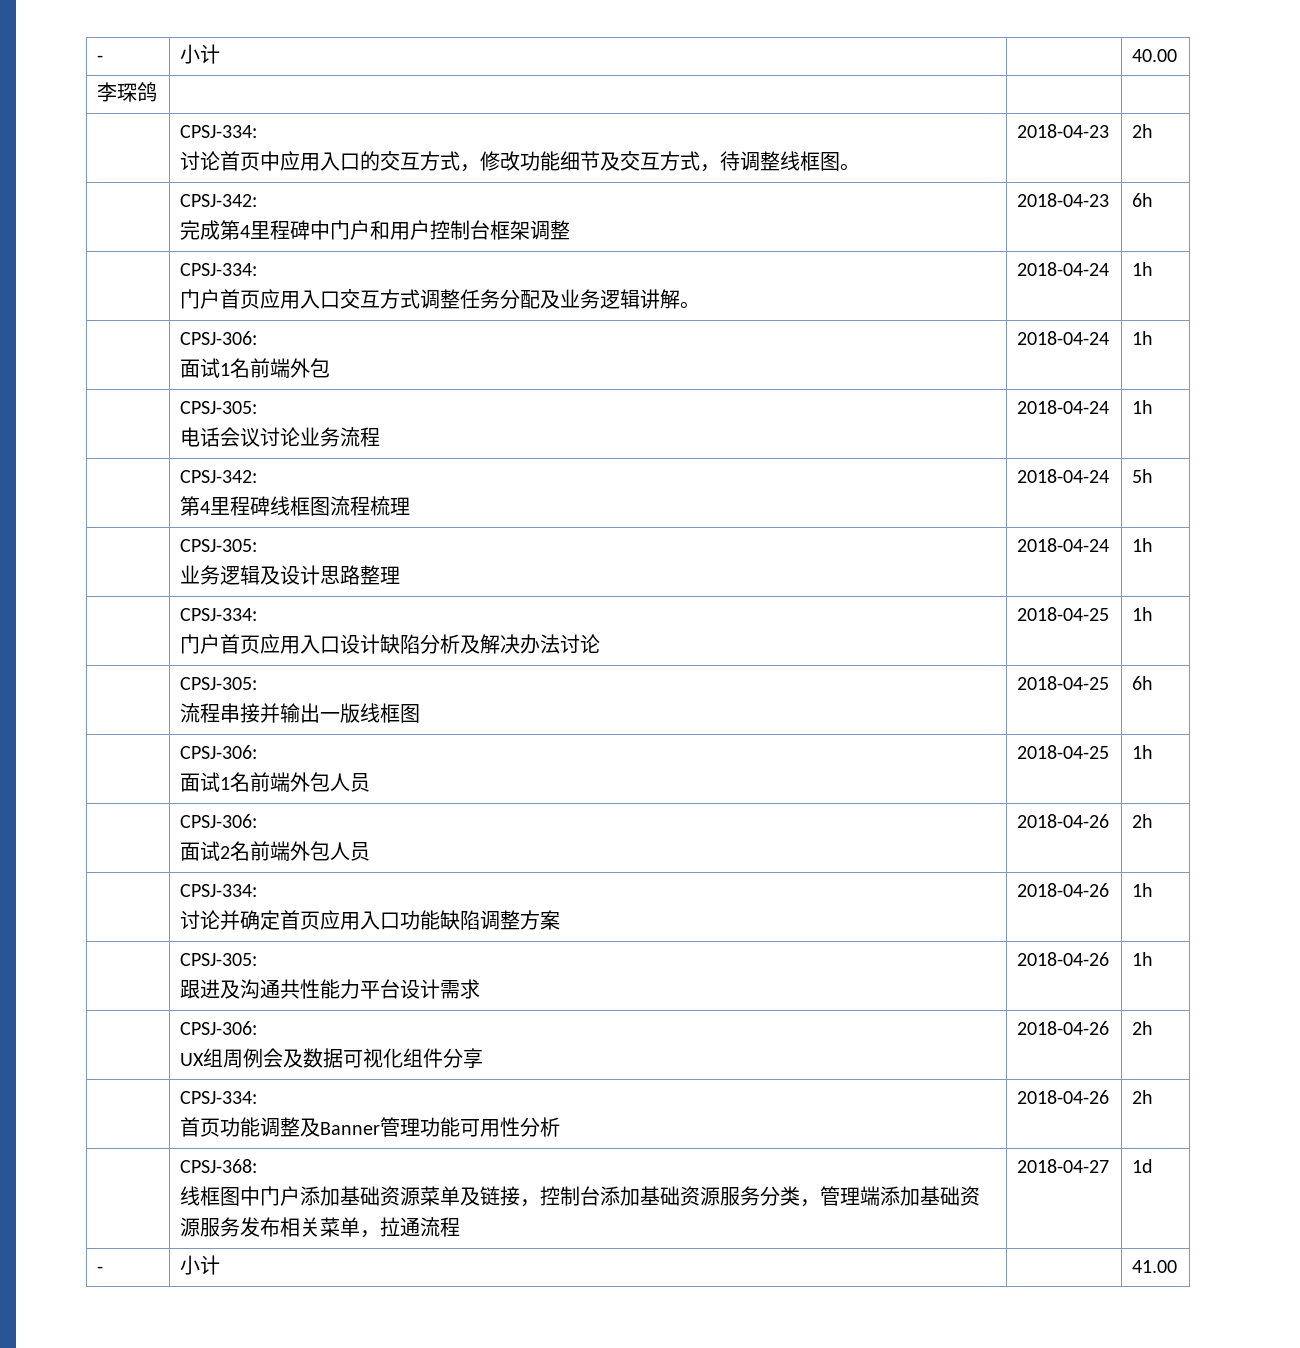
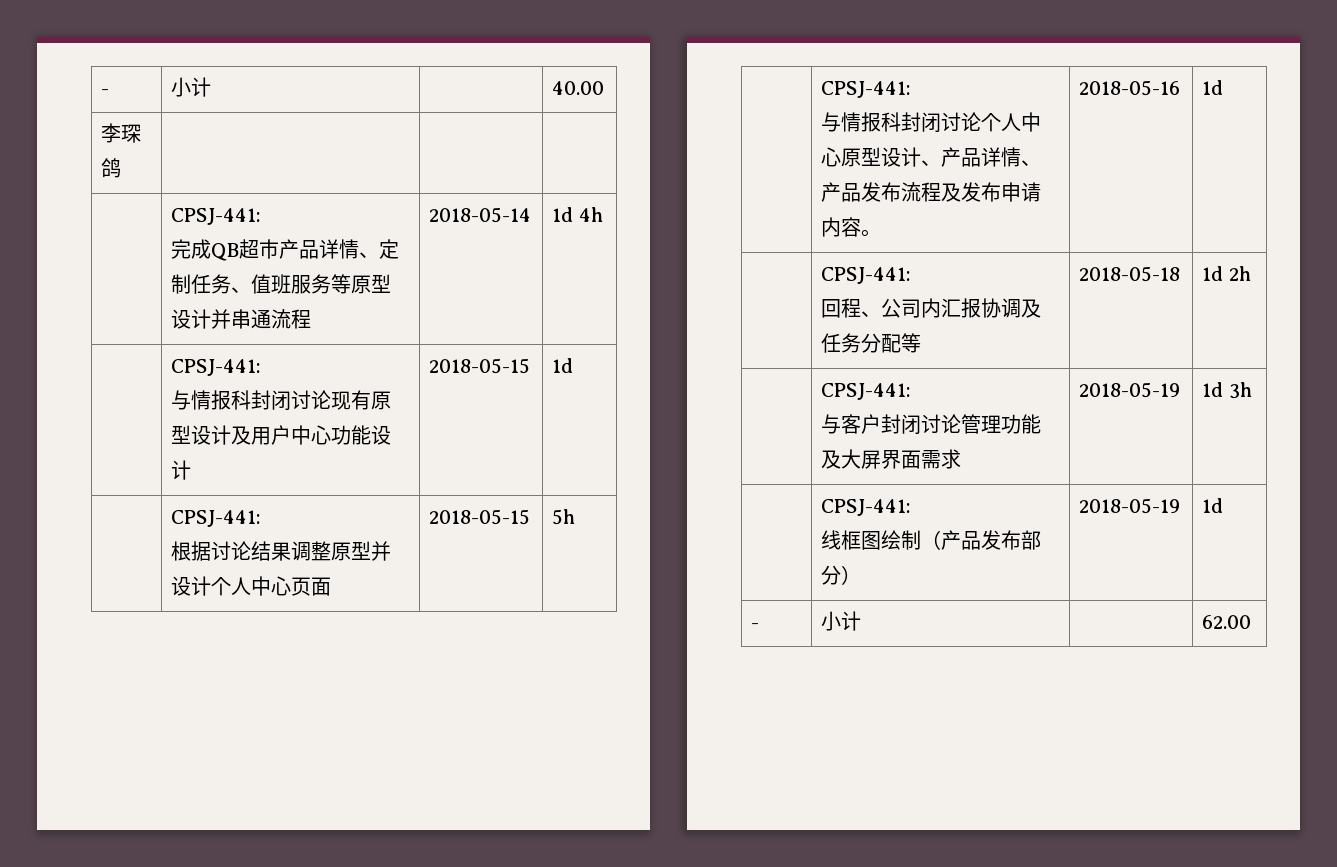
[179,125,257,138] [179,151,860,172] [1016,124,1109,138] [1131,124,1153,138] [179,194,257,207] [179,220,570,240] [1016,193,1109,207] [1131,193,1153,207] [179,263,257,276] [179,289,700,309] [1016,262,1109,276] [1131,262,1153,276] [179,331,257,345] [179,358,330,378] [1016,331,1109,345] [1131,331,1153,345] [179,401,257,414] [179,427,380,447] [1016,400,1109,414] [1131,400,1153,414] [179,470,257,483] [179,496,410,516] [1016,469,1109,483] [1131,469,1153,483] [179,539,257,552] [179,565,400,585] [1016,538,1109,552] [1131,538,1153,552] [179,608,257,621] [179,634,600,654] [1016,607,1109,621] [1131,607,1153,621] [179,677,257,690] [179,703,420,723] [1016,676,1109,690] [1131,676,1153,690] [179,745,257,759] [179,772,370,792] [1016,745,1109,759] [1131,745,1153,759] [179,814,257,828] [179,841,370,861] [1016,814,1109,828] [1131,814,1153,828] [179,884,257,897] [179,910,560,930] [1016,883,1109,897] [1131,883,1153,897] [179,953,257,966] [179,979,480,999] [1016,952,1109,966] [1131,952,1153,966] [179,1021,257,1035] [179,1048,483,1069] [1016,1021,1109,1035] [1131,1021,1153,1035] [179,1091,257,1104] [179,1117,560,1137] [1016,1090,1109,1104] [1131,1090,1153,1104] [179,1159,257,1173] [179,1186,980,1207] [179,1217,460,1238] [1016,1159,1109,1173] CPSJ-334: // 讨论首页中应用入口的交互方式，修改功能细节及交互方式，待调整线框图。 | 2018-04-23 | 2h // | CPSJ-342: // 完成第4里程碑中门户和用户控制台框架调整 | 2018-04-23 | 6h // | CPSJ-334: // 门户首页应用入口交互方式调整任务分配及业务逻辑讲解。 | 2018-04-24 | 1h // | CPSJ-306: // 面试1名前端外包 | 2018-04-24 | 1h // | CPSJ-305: // 电话会议讨论业务流程 | 2018-04-24 | 1h // | CPSJ-342: // 第4里程碑线框图流程梳理 | 2018-04-24 | 5h // | CPSJ-305: // 业务逻辑及设计思路整理 | 2018-04-24 | 1h // | CPSJ-334: // 门户首页应用入口设计缺陷分析及解决办法讨论 | 2018-04-25 | 1h // | CPSJ-305: // 流程串接并输出一版线框图 | 2018-04-25 | 6h // | CPSJ-306: // 面试1名前端外包人员 | 2018-04-25 | 1h // | CPSJ-306: // 面试2名前端外包人员 | 2018-04-26 | 2h // | CPSJ-334: // 讨论并确定首页应用入口功能缺陷调整方案 | 2018-04-26 | 1h // | CPSJ-305: // 跟进及沟通共性能力平台设计需求 | 2018-04-26 | 1h // | CPSJ-306: // UX组周例会及数据可视化组件分享 | 2018-04-26 | 2h // | CPSJ-334: // 首页功能调整及Banner管理功能可用性分析 | 2018-04-26 | 2h // | CPSJ-368: // 线框图中门户添加基础资源菜单及链接，控制台添加基础资源服务分类，管理端添加基础资源服务发布相关菜单，拉通流程 | 2018-04-27 -> [171,208,261,225] [171,239,400,261] [171,274,392,294] [171,309,312,329] [429,207,532,223] [552,207,603,222] [171,359,261,376] [171,390,392,411] [171,425,392,445] [171,460,192,480] [429,358,531,374] [552,358,574,373] [171,510,261,527] [171,541,392,561] [171,576,332,596] [429,509,531,525] [552,509,576,525] [821,81,911,98] [821,112,1042,133] [821,147,1042,167] [821,182,1042,202] [821,217,882,237] [1079,80,1181,96] [1202,80,1224,95] [821,267,911,284] [821,298,1042,318] [821,333,922,353] [1079,266,1181,282] [1202,266,1251,281] [821,383,911,400] [821,414,1042,435] [821,449,962,469] [1079,382,1181,398] [1202,382,1252,399] [821,499,911,516] [821,530,1042,550] [821,565,862,585] [1079,498,1181,514] CPSJ-441: // 完成QB超市产品详情、定制任务、值班服务等原型设计并串通流程 | 2018-05-14 | 1d 4h // | CPSJ-441: // 与情报科封闭讨论现有原型设计及用户中心功能设计 | 2018-05-15 | 1d // | CPSJ-441: // 根据讨论结果调整原型并设计个人中心页面 | 2018-05-15 | 5h // | CPSJ-441: // 与情报科封闭讨论个人中心原型设计、产品详情、产品发布流程及发布申请内容。 | 2018-05-16 | 1d // | CPSJ-441: // 回程、公司内汇报协调及任务分配等 | 2018-05-18 | 1d 2h // | CPSJ-441: // 与客户封闭讨论管理功能及大屏界面需求 | 2018-05-19 | 1d 3h // | CPSJ-441: // 线框图绘制（产品发布部分） | 2018-05-19
[1131,1260,1177,1273] 41.00 -> [1202,615,1252,629] 62.00

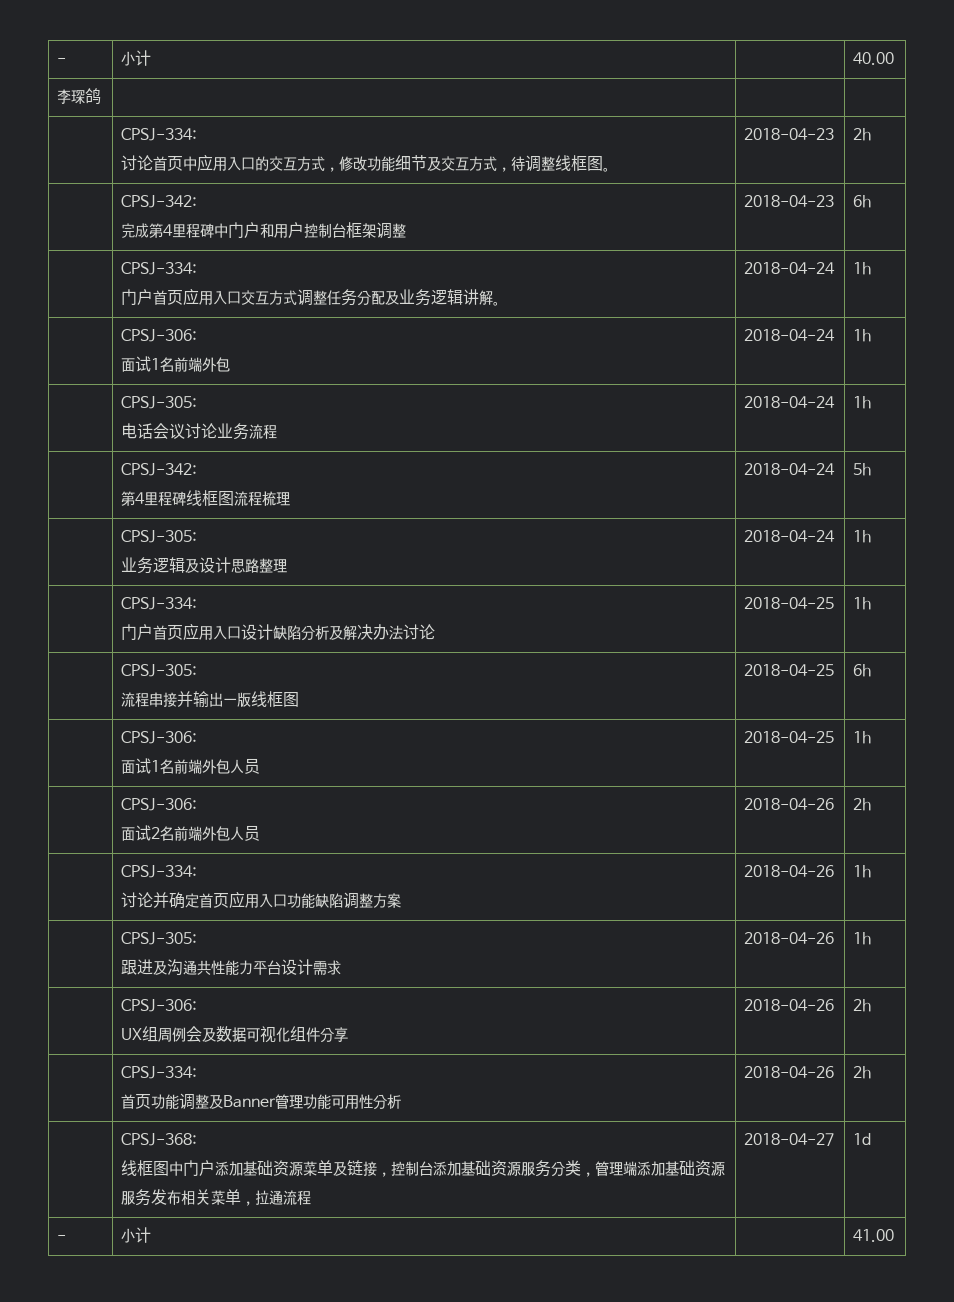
[171,208,261,225] [171,239,400,261] [171,274,392,294] [171,309,312,329] [429,207,532,223] [552,207,603,222] [171,359,261,376] [171,390,392,411] [171,425,392,445] [171,460,192,480] [429,358,531,374] [552,358,574,373] [171,510,261,527] [171,541,392,561] [171,576,332,596] [429,509,531,525] [552,509,576,525] [821,81,911,98] [821,112,1042,133] [821,147,1042,167] [821,182,1042,202] [821,217,882,237] [1079,80,1181,96] [1202,80,1224,95] [821,267,911,284] [821,298,1042,318] [821,333,922,353] [1079,266,1181,282] [1202,266,1251,281] [821,383,911,400] [821,414,1042,435] [821,449,962,469] [1079,382,1181,398] [1202,382,1252,399] [821,499,911,516] [821,530,1042,550] [821,565,862,585] [1079,498,1181,514] CPSJ-441: // 完成QB超市产品详情、定制任务、值班服务等原型设计并串通流程 | 2018-05-14 | 1d 4h // | CPSJ-441: // 与情报科封闭讨论现有原型设计及用户中心功能设计 | 2018-05-15 | 1d // | CPSJ-441: // 根据讨论结果调整原型并设计个人中心页面 | 2018-05-15 | 5h // | CPSJ-441: // 与情报科封闭讨论个人中心原型设计、产品详情、产品发布流程及发布申请内容。 | 2018-05-16 | 1d // | CPSJ-441: // 回程、公司内汇报协调及任务分配等 | 2018-05-18 | 1d 2h // | CPSJ-441: // 与客户封闭讨论管理功能及大屏界面需求 | 2018-05-19 | 1d 3h // | CPSJ-441: // 线框图绘制（产品发布部分） | 2018-05-19 -> [121,128,198,141] [121,154,611,172] [744,128,835,140] [853,128,872,141] [121,195,198,208] [121,222,407,239] [744,195,835,207] [853,195,872,208] [121,262,198,275] [121,288,501,306] [744,262,836,274] [853,262,872,275] [121,329,198,342] [121,356,231,372] [744,329,836,341] [853,329,872,342] [121,396,198,409] [121,423,278,440] [744,396,836,408] [853,396,872,409] [121,463,198,476] [121,490,291,506] [744,463,836,475] [853,463,872,476] [121,530,198,543] [121,557,288,574] [744,530,836,542] [853,530,872,543] [121,597,198,610] [121,623,436,641] [744,597,835,609] [853,597,872,610] [121,664,198,677] [121,691,300,707] [744,664,835,676] [853,664,872,677] [121,731,198,744] [121,758,261,774] [744,731,835,743] [853,731,872,744] [121,798,198,811] [121,825,261,841] [744,798,835,810] [853,798,872,811] [121,865,198,878] [121,891,402,909] [744,865,835,877] [853,865,872,878] [121,932,198,945] [121,959,342,976] [744,932,835,944] [853,932,872,945] [121,999,198,1012] [121,1026,349,1043] [744,999,835,1011] [853,999,872,1012] [121,1066,198,1079] [121,1093,402,1110] [744,1066,835,1078] [853,1066,872,1079] [121,1133,198,1146] [121,1160,726,1177] [121,1189,312,1206] [744,1133,835,1146] CPSJ-334: // 讨论首页中应用入口的交互方式，修改功能细节及交互方式，待调整线框图。 | 2018-04-23 | 2h // | CPSJ-342: // 完成第4里程碑中门户和用户控制台框架调整 | 2018-04-23 | 6h // | CPSJ-334: // 门户首页应用入口交互方式调整任务分配及业务逻辑讲解。 | 2018-04-24 | 1h // | CPSJ-306: // 面试1名前端外包 | 2018-04-24 | 1h // | CPSJ-305: // 电话会议讨论业务流程 | 2018-04-24 | 1h // | CPSJ-342: // 第4里程碑线框图流程梳理 | 2018-04-24 | 5h // | CPSJ-305: // 业务逻辑及设计思路整理 | 2018-04-24 | 1h // | CPSJ-334: // 门户首页应用入口设计缺陷分析及解决办法讨论 | 2018-04-25 | 1h // | CPSJ-305: // 流程串接并输出一版线框图 | 2018-04-25 | 6h // | CPSJ-306: // 面试1名前端外包人员 | 2018-04-25 | 1h // | CPSJ-306: // 面试2名前端外包人员 | 2018-04-26 | 2h // | CPSJ-334: // 讨论并确定首页应用入口功能缺陷调整方案 | 2018-04-26 | 1h // | CPSJ-305: // 跟进及沟通共性能力平台设计需求 | 2018-04-26 | 1h // | CPSJ-306: // UX组周例会及数据可视化组件分享 | 2018-04-26 | 2h // | CPSJ-334: // 首页功能调整及Banner管理功能可用性分析 | 2018-04-26 | 2h // | CPSJ-368: // 线框图中门户添加基础资源菜单及链接，控制台添加基础资源服务分类，管理端添加基础资源服务发布相关菜单，拉通流程 | 2018-04-27
[1202,615,1252,629] 62.00 -> [853,1229,895,1242] 41.00

